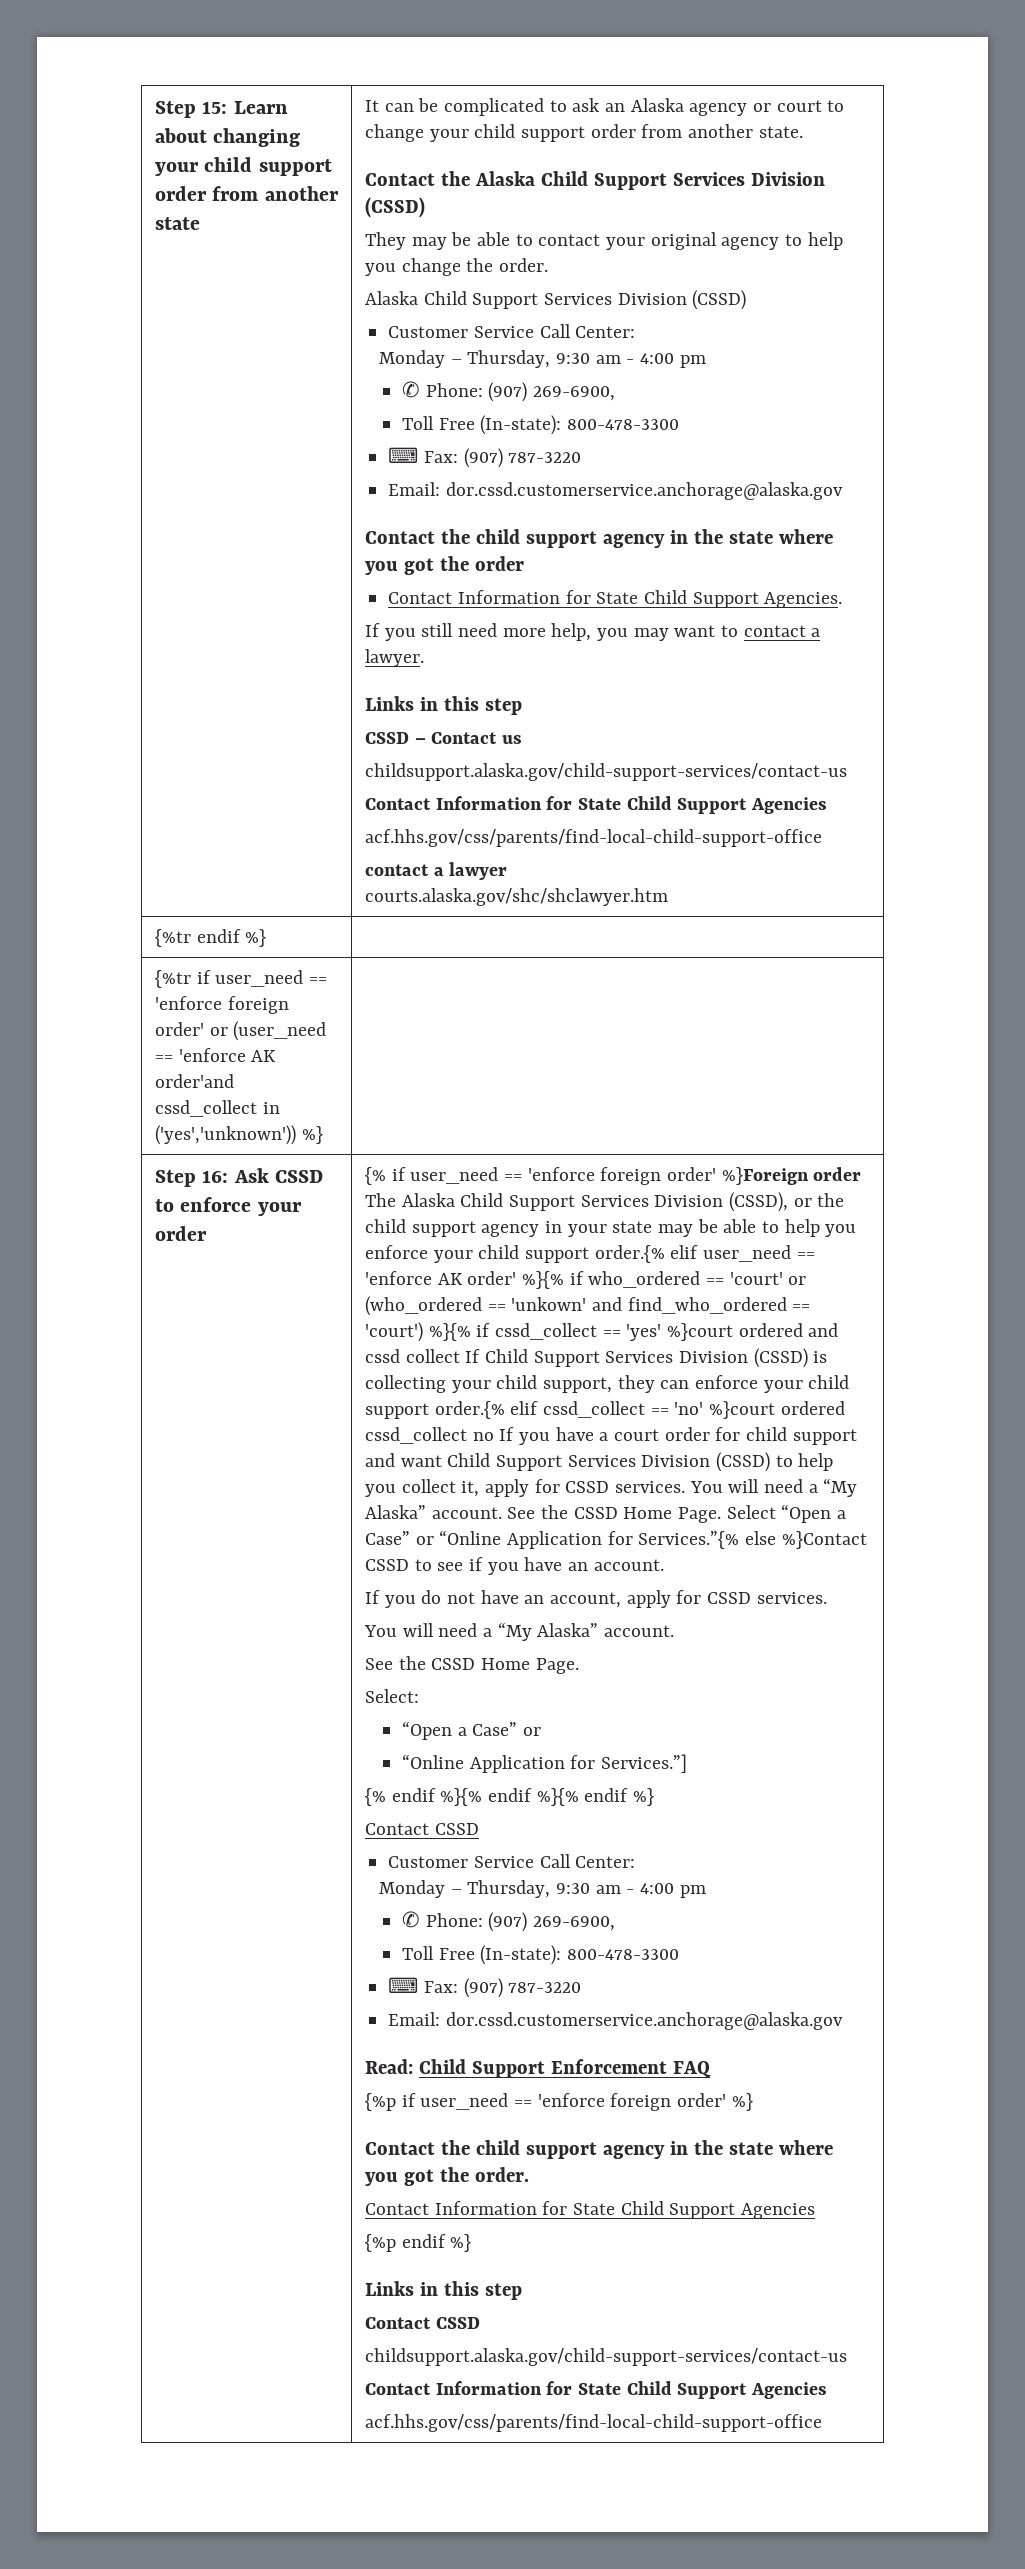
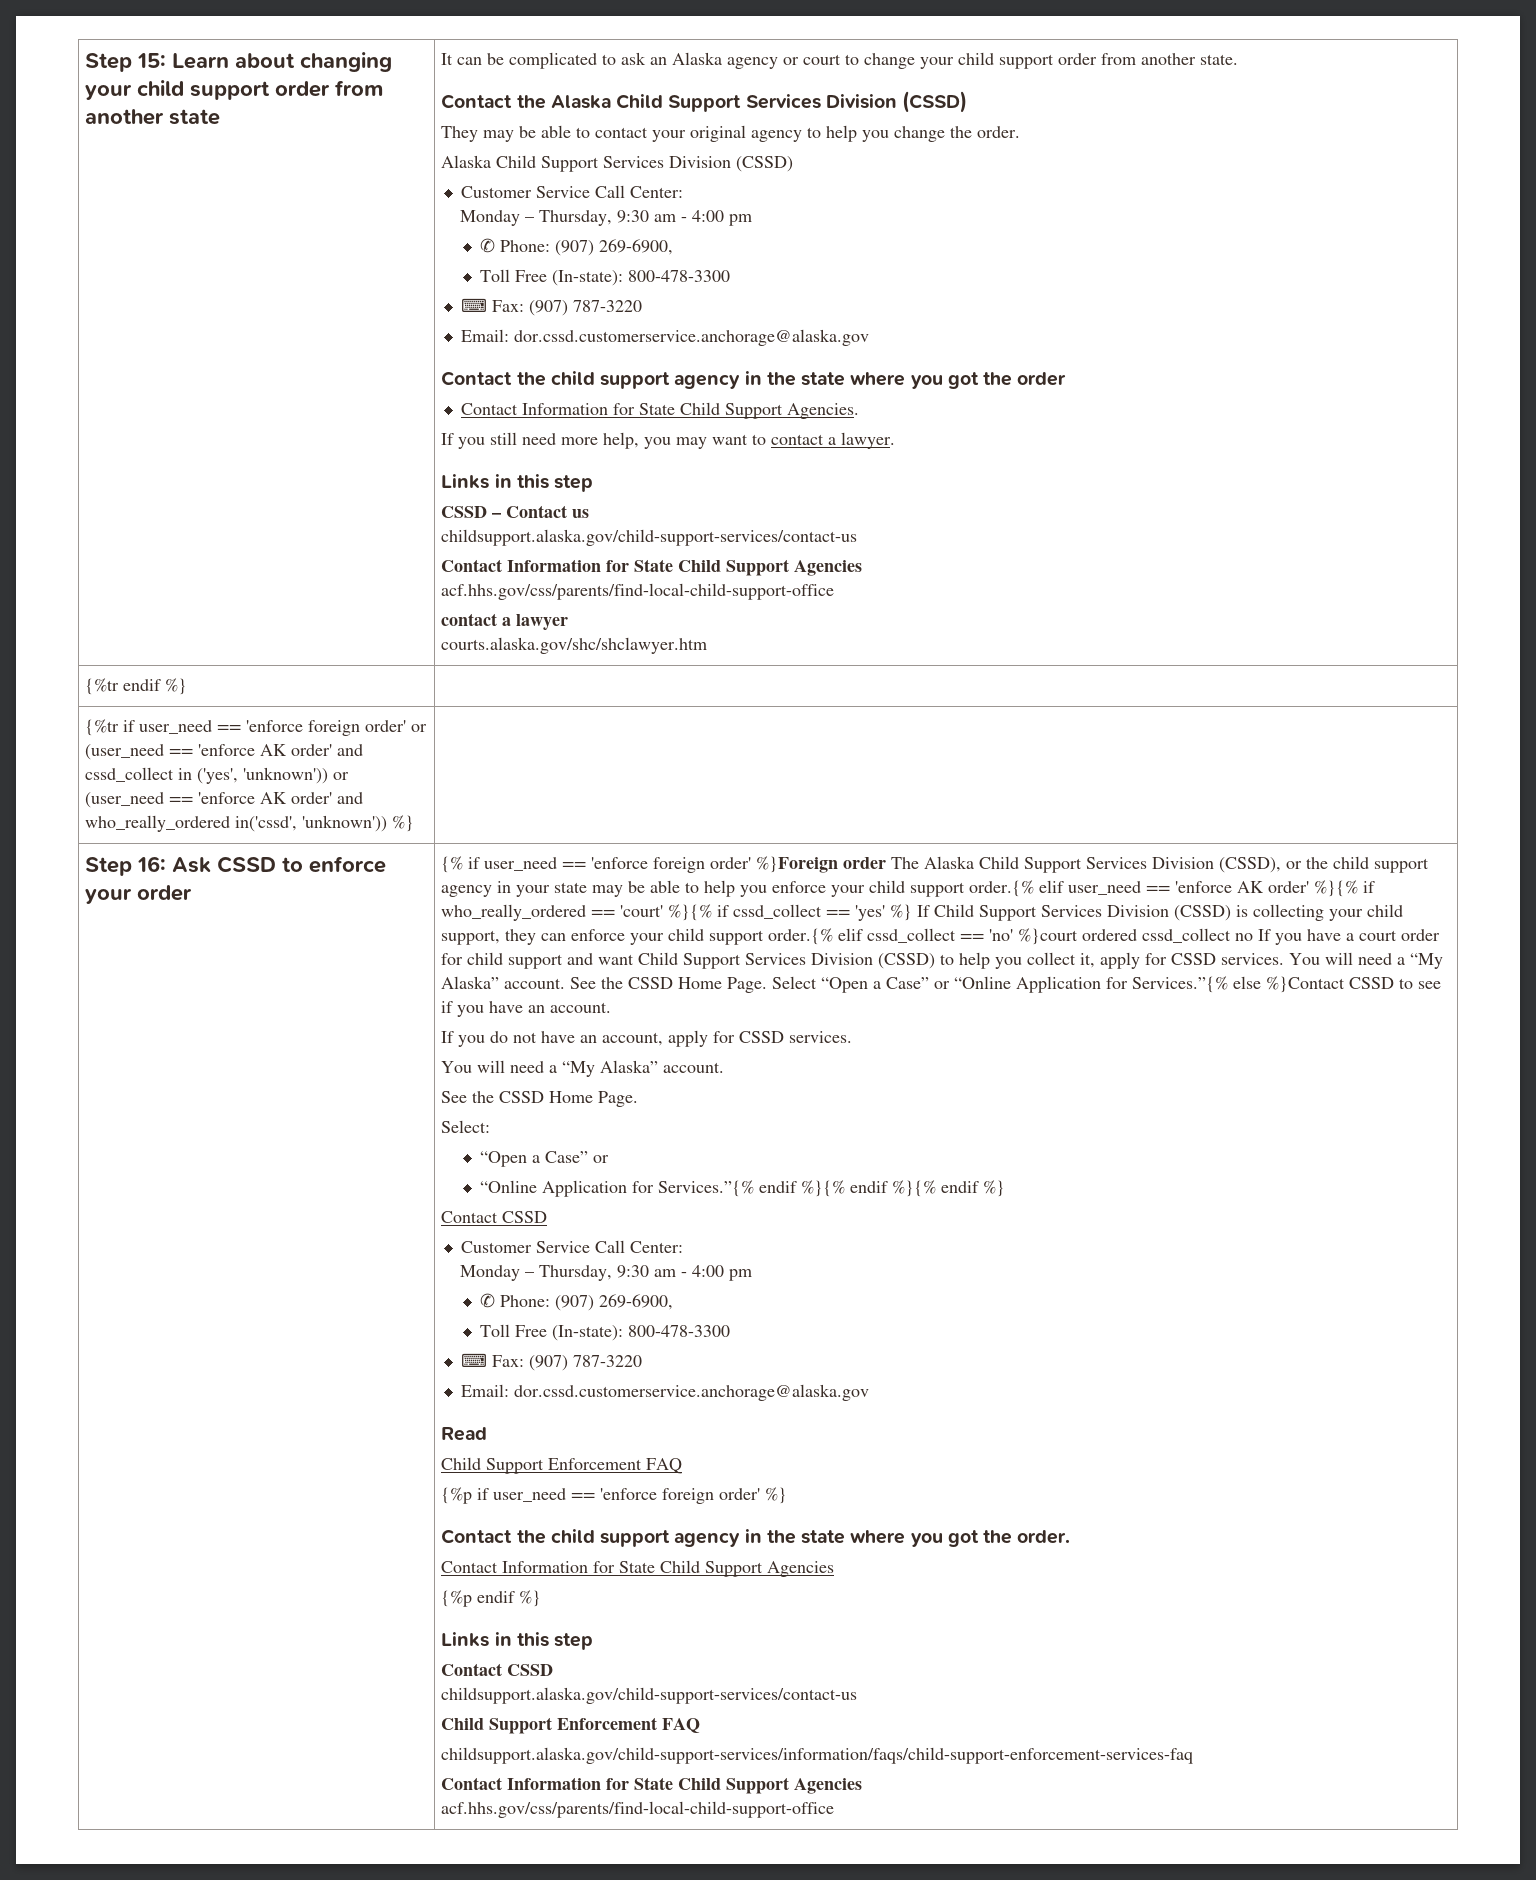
[155,1074,235,1088] [155,1100,280,1117] [155,1125,297,1145] order'and cssd_collect in ('yes','unknown')) -> [291,744,364,756] [85,767,350,784] [85,792,364,808] [85,815,388,832] order' and cssd_collect in ('yes', 'unknown')) or (user_need == 'enforce AK order' and who_really_ordered in('cssd', 'unknown'))
[588,1271,701,1288] who_ordered -> [441,904,587,921] who_really_ordered
[788,1276,807,1285] [365,1296,811,1316] [365,1322,424,1342] or (who_ordered == 'unkown' and find_who_ordered == 'court') -> (664, 911) none
[667,1323,839,1341] [365,1349,460,1363] %}court ordered and cssd collect -> [890,904,913,921] %}
[601,1754,688,1773] [365,1788,387,1806] Services.”] // {% -> [658,1180,755,1197] Services.”{%
[365,2059,414,2074] Read: -> [441,1427,488,1441] Read //
(848, 2357) none -> [441,1717,701,1734] [441,1747,1194,1764] // Child Support Enforcement FAQ // childsupport.alaska.gov/child-support-services/information/faqs/child-support-enforcement-services-faq

